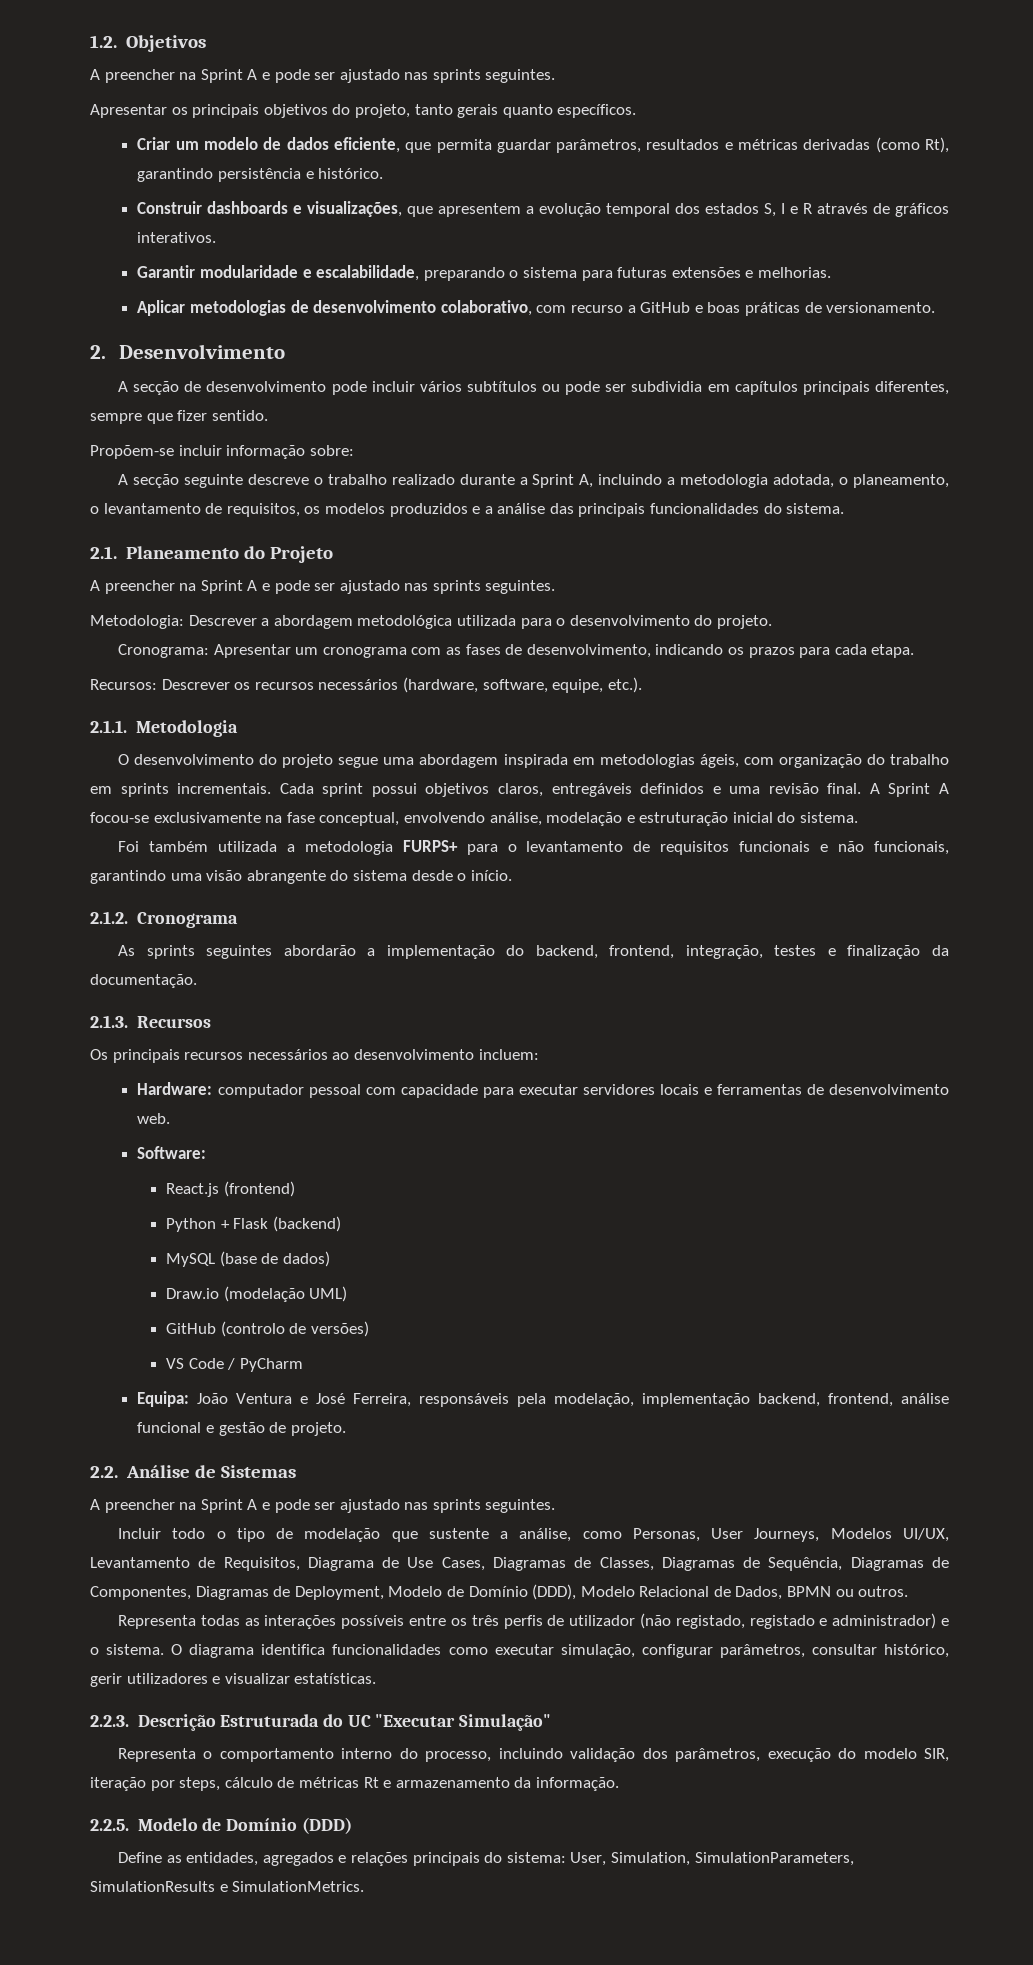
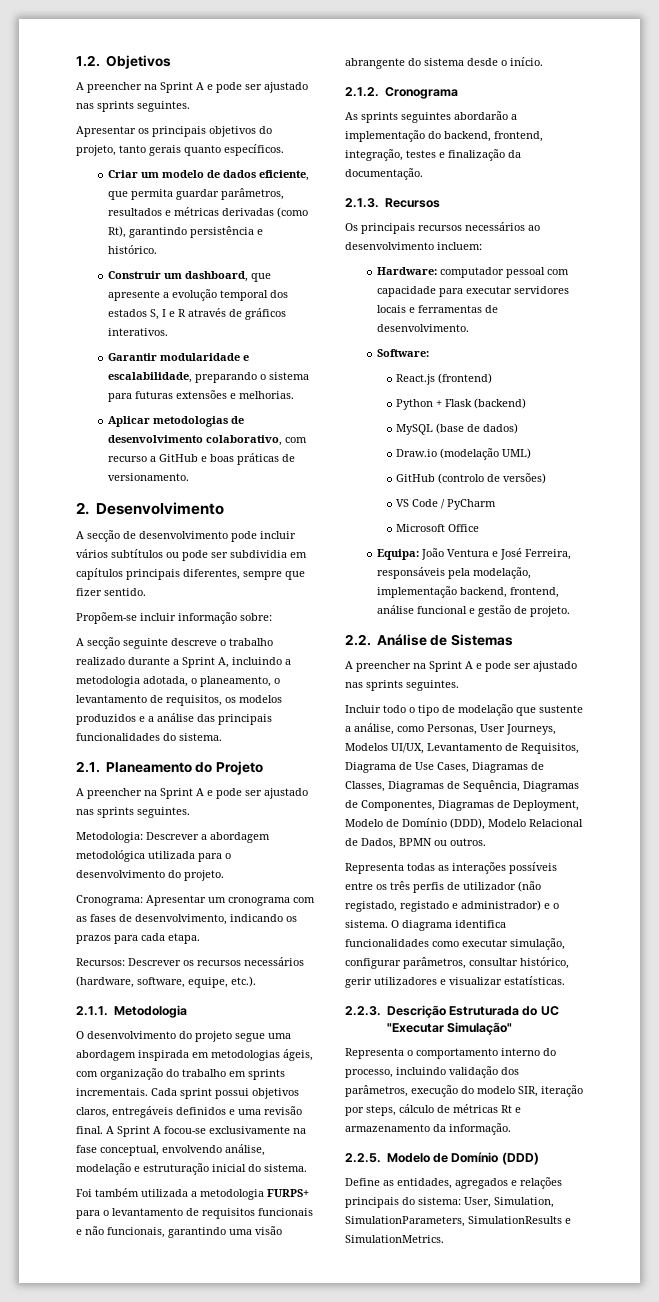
[207,201,522,217] dashboards e visualizações, que apresentem -> [163,271,271,282] [107,290,160,301] um dashboard, que apresente
[828,1084,949,1095] [137,1113,171,1124] desenvolvimento web. -> [376,324,469,332] desenvolvimento.
(304, 1365) none -> [396,524,480,532] // Microsoft Office

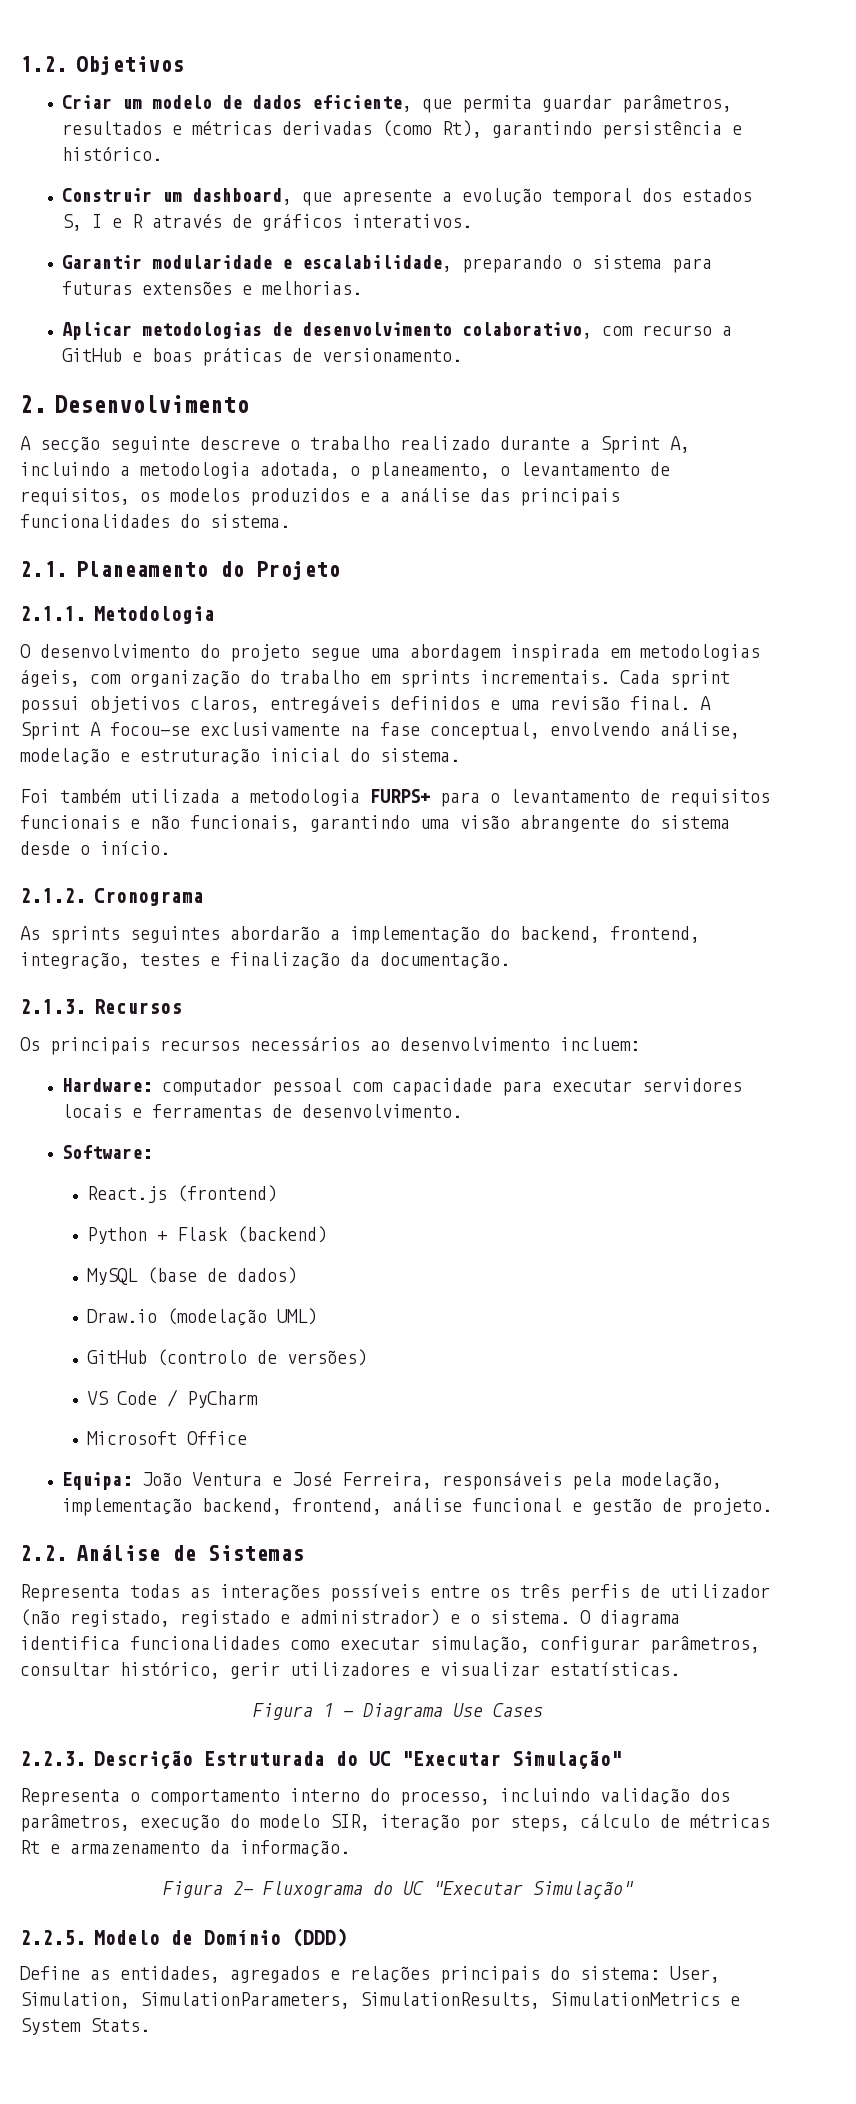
[76,82,308,93] [76,101,190,112] [76,126,272,137] [76,144,284,156] // A preencher na Sprint A e pode ser ajustado nas sprints seguintes. // Apresentar os principais objetivos do projeto, tanto gerais quanto específicos. -> (184, 65) none
[76,530,296,542] [76,549,307,561] [76,568,305,580] [76,588,146,596] [76,612,272,624] // A secção de desenvolvimento pode incluir vários subtítulos ou pode ser subdividia em capítulos principais diferentes, sempre que fizer sentido. // Propõem-se incluir informação sobre: -> (249, 404) none
[76,788,308,799] [76,807,190,818] [76,832,270,843] [76,850,231,862] [76,870,224,881] [76,895,315,906] [76,914,297,925] [76,933,200,944] [76,957,304,966] [76,976,256,988] // A preencher na Sprint A e pode ser ajustado nas sprints seguintes. // Metodologia: Descrever a abordagem metodológica utilizada para o desenvolvimento do projeto. // Cronograma: Apresentar um cronograma com as fases de desenvolvimento, indicando os prazos para cada etapa. // Recursos: Descrever os recursos necessários (hardware, software, equipe, etc.). -> (340, 570) none
[345,661,577,672] [345,680,459,691] [345,704,583,716] [345,723,556,735] [345,743,579,754] [345,762,544,773] [345,780,579,792] [345,800,579,811] [345,818,583,830] [345,838,486,849] // A preencher na Sprint A e pode ser ajustado nas sprints seguintes. // Incluir todo o tipo de modelação que sustente a análise, como Personas, User Journeys, Modelos UI/UX, Levantamento de Requisitos, Diagrama de Use Cases, Diagramas de Classes, Diagramas de Sequência, Diagramas de Componentes, Diagramas de Deployment, Modelo de Domínio (DDD), Modelo Relacional de Dados, BPMN ou outros. -> (304, 1553) none
(565, 980) none -> [253,1703,543,1720] // Figura 1 - Diagrama Use Cases
(511, 1129) none -> [163,1881,634,1900] // Figura 2- Fluxograma do UC "Executar Simulação"
[468,1216,571,1224] [345,1235,444,1243] SimulationResults e SimulationMetrics. -> [360,1992,740,2009] [20,2018,150,2035] SimulationResults, SimulationMetrics e System Stats.

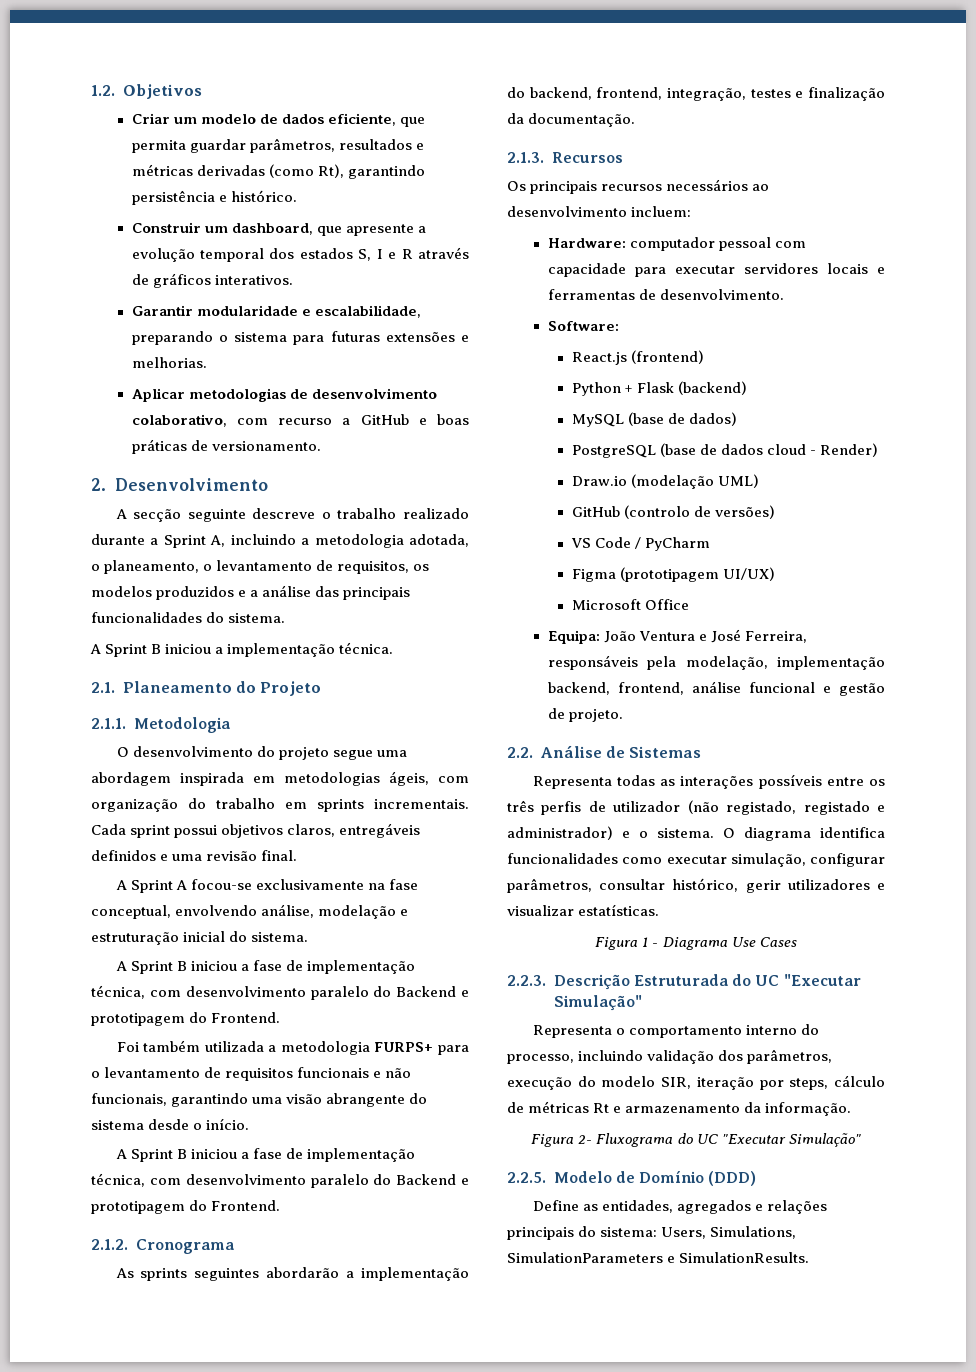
(290, 521) none -> [90,642,394,657] // A Sprint B iniciou a implementação técnica.
(690, 703) none -> (298, 855) //
(460, 755) none -> [115,960,415,974] [91,985,469,1000] [91,1012,281,1026] // A Sprint B iniciou a fase de implementação técnica, com desenvolvimento paralelo do Backend e prototipagem do Frontend.
(170, 848) none -> [115,1148,415,1162] [91,1173,469,1188] [91,1200,281,1214] // A Sprint B iniciou a fase de implementação técnica, com desenvolvimento paralelo do Backend e prototipagem do Frontend.
(297, 1275) none -> [571,443,879,458] // PostgreSQL (base de dados cloud - Render)
(258, 1399) none -> [571,567,775,582] // Figma (prototipagem UI/UX)
[670,1966,720,1983] [20,1992,740,2009] [20,2018,150,2035] User, Simulation, SimulationParameters, SimulationResults, SimulationMetrics e System Stats. -> [661,1226,797,1239] [507,1252,810,1263] Users, Simulations, SimulationParameters e SimulationResults.

